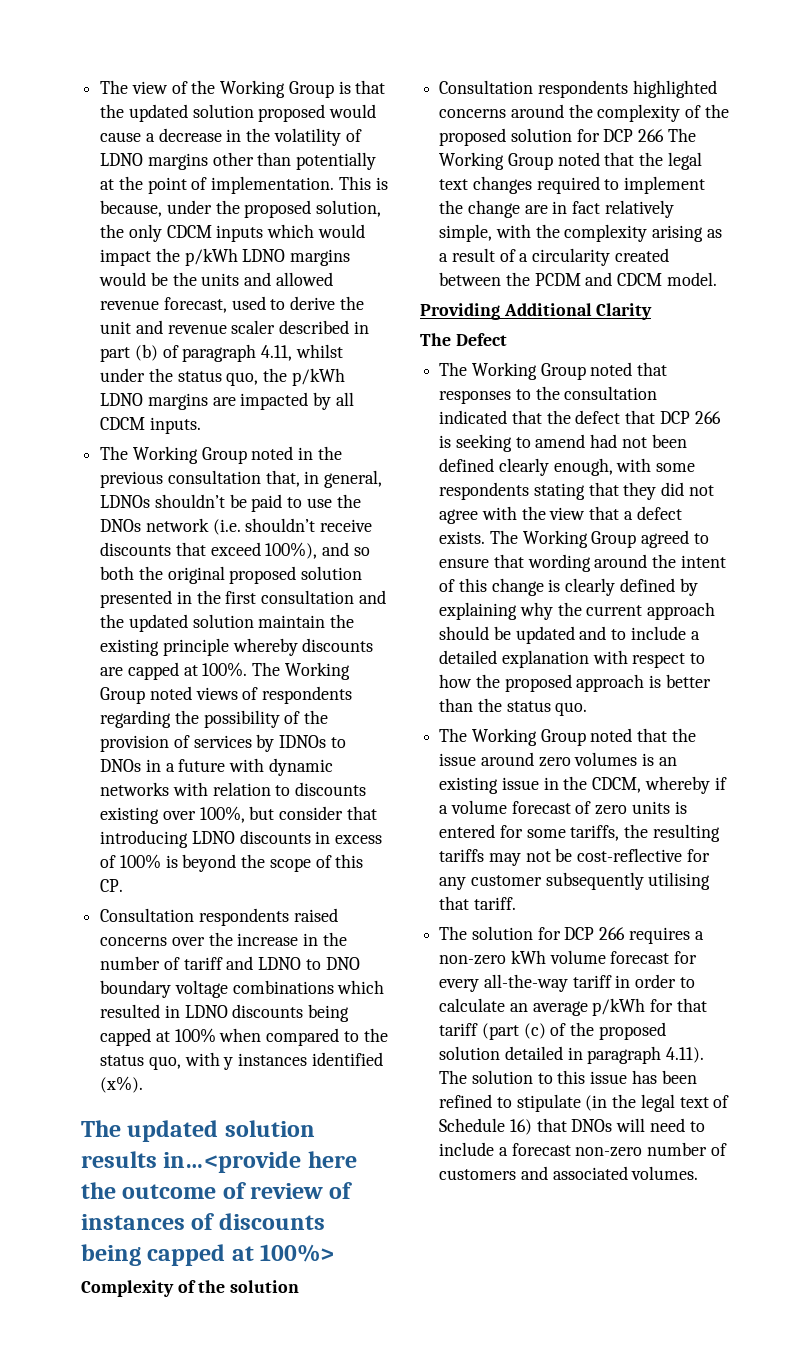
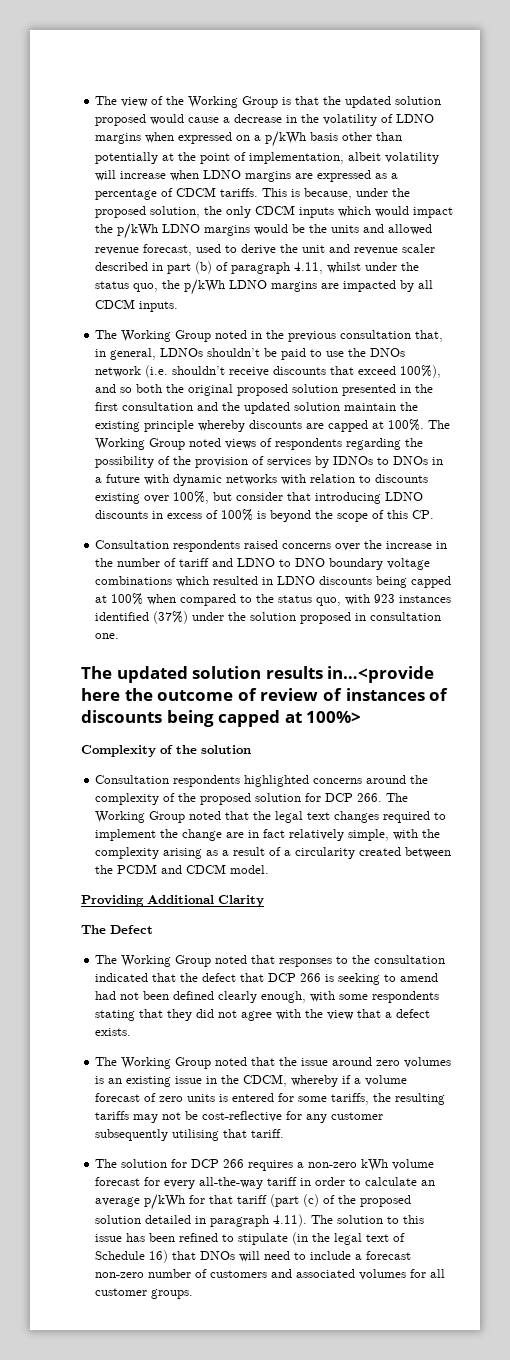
(208, 161) none -> [145,131,339,147] when expressed on a p/kWh basis
[211,176,335,194] implementation. -> [249,152,440,164] [95,170,399,182] [95,187,259,200] implementation, albeit volatility will increase when LDNO margins are expressed as a percentage of CDCM tariffs.
[223,1057,234,1070] y -> [374,594,396,603] 923
[100,1076,144,1093] (x%). -> [153,611,442,624] [95,633,120,639] (37%) under the solution proposed in consultation one.
[638,129,665,142] 266 -> [357,793,383,802] 266.
[489,530,709,548] [439,554,726,572] [439,578,698,596] [439,602,716,620] [439,626,700,644] [439,650,706,668] [439,674,711,692] [439,698,588,716] The Working Group agreed to ensure that wording around the intent of this change is clearly defined by explaining why the current approach should be updated and to include a detailed explanation with respect to how the proposed approach is better than the status quo. -> (132, 1032) none
[631,1166,699,1180] volumes. -> [359,1269,446,1280] [95,1288,194,1299] volumes for all customer groups.

